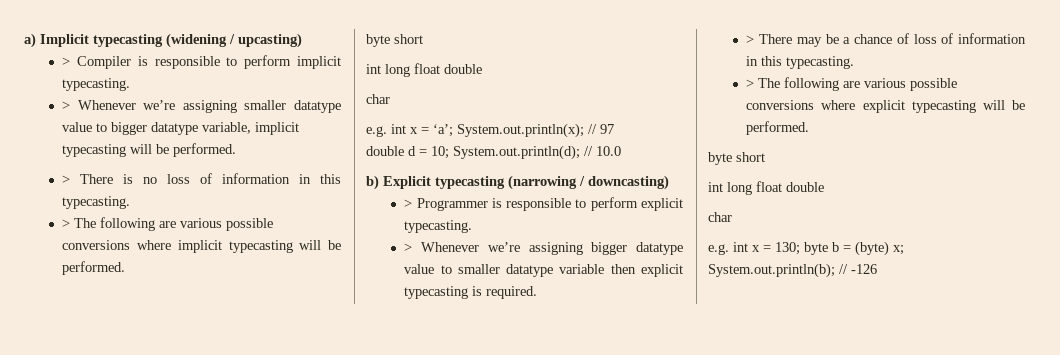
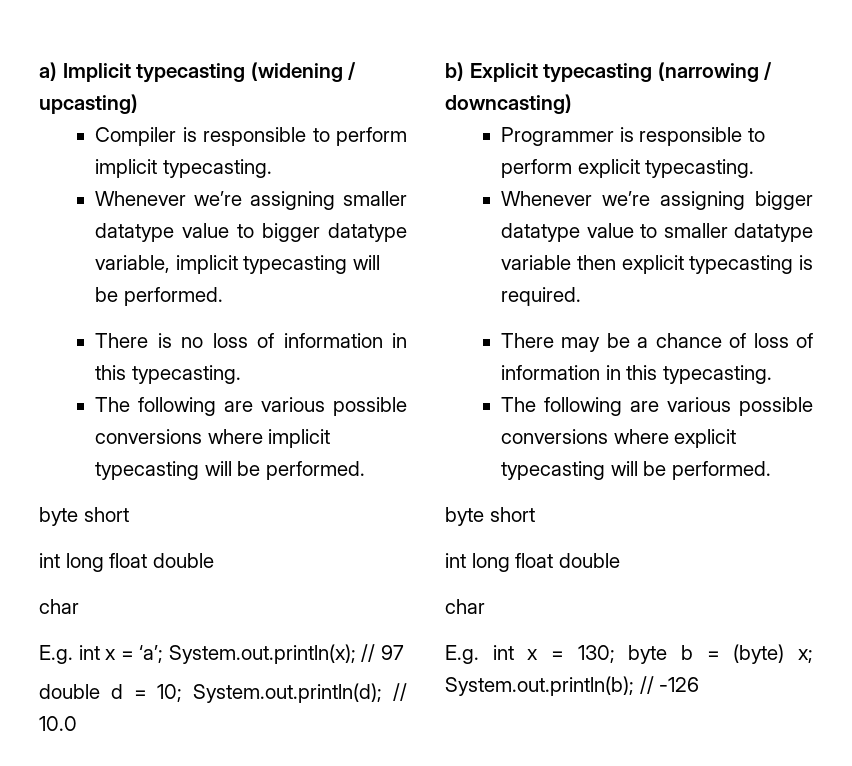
[62,57,71,66] > -> (138, 104) none
[62,101,71,110] > -> (272, 168) none
[62,175,71,184] > -> (223, 296) none
[62,219,71,228] > -> (241, 374) none
[366,126,387,137] e.g. -> [39,645,73,664] E.g.
[404,199,413,208] > -> (572, 104) none
[404,243,413,252] > -> (755, 168) none
[746,35,755,44] > -> (582, 296) none
[746,79,755,88] > -> (772, 374) none
[708,244,729,255] e.g. -> [445,645,479,664] E.g.

